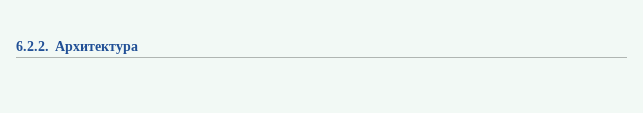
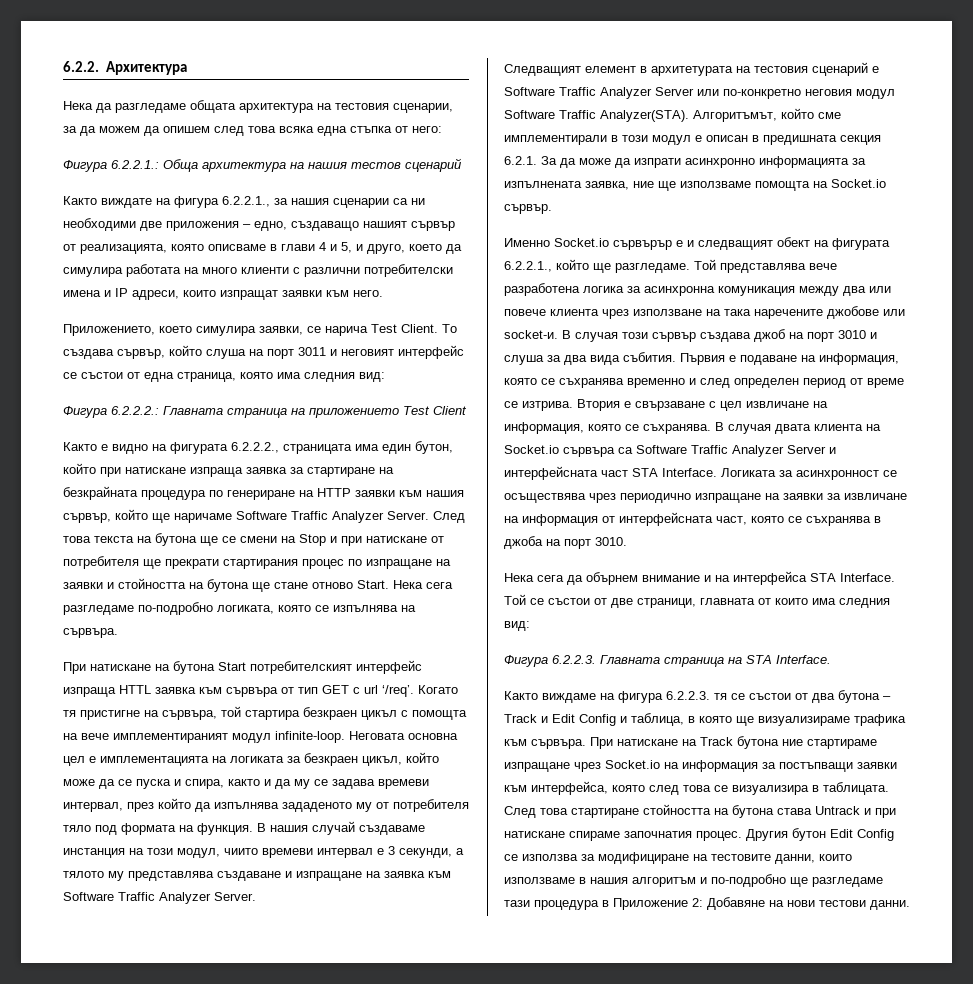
(139, 47) none -> [63,100,453,113] [63,126,442,136] [63,158,461,172] [63,196,425,208] [63,218,455,231] [63,242,462,254] [63,264,453,277] [63,288,383,300] [63,324,457,336] [63,345,464,359] [63,372,385,382] [63,406,467,418] [63,441,453,454] [63,463,394,477] [63,486,464,500] [63,509,465,523] [63,533,444,546] [63,556,451,569] [63,578,453,592] [63,602,416,615] [63,628,118,638] [63,660,422,674] [63,685,458,697] [63,706,467,720] [63,731,458,743] [63,752,439,766] [63,779,429,789] [63,798,469,812] [63,821,425,835] [63,846,464,858] [63,871,451,881] [63,892,256,904] [504,62,879,76] [504,87,895,99] [504,108,841,122] [504,135,881,145] [504,156,866,168] [504,179,886,191] [504,204,552,214] [504,237,890,250] [504,259,837,273] [504,283,891,296] [504,306,905,319] [504,329,877,342] [504,352,899,365] [504,378,904,388] [504,399,828,411] [504,422,881,434] [504,445,836,457] [504,466,897,480] [504,493,907,503] [504,512,881,526] [504,536,627,549] [504,571,895,585] [504,594,890,608] [504,621,530,631] [504,655,831,667] [504,690,891,703] [504,713,906,726] [504,736,877,749] [504,760,897,772] [504,781,889,795] [504,804,896,818] [504,828,894,841] [504,852,852,864] [504,874,883,887] [504,897,910,910] // Нека да разгледаме общата архитектура на тестовия сценарии, за да можем да опишем след това всяка една стъпка от него: // Фигура 6.2.2.1.: Обща архитектура на нашия тестов сценарий // Както виждате на фигура 6.2.2.1., за нашия сценарии са ни необходими две приложения – едно, създаващо нашият сървър от реализацията, която описваме в глави 4 и 5, и друго, което да симулира работата на много клиенти с различни потребителски имена и IP адреси, които изпращат заявки към него. // Приложението, което симулира заявки, се нарича Test Client. То създава сървър, който слуша на порт 3011 и неговият интерфейс се състои от една страница, която има следния вид: // Фигура 6.2.2.2.: Главната страница на приложениетo Test Client // Както е видно на фигурата 6.2.2.2., страницата има един бутон, който при натискане изпраща заявка за стартиране на безкрайната процедура по генериране на HTTP заявки към нашия сървър, който ще наричаме Software Traffic Analyzer Server. След това текста на бутона ще се смени на Stop и при натискане от потребителя ще прекрати стартирания процес по изпращане на заявки и стойността на бутона ще стане отново Start. Нека сега разгледаме по-подробно логиката, която се изпълнява на сървъра. // При натискане на бутона Start потребителският интерфейс изпраща HTTL заявка към сървъра от тип GET с url ‘/req’. Когато тя пристигне на сървъра, той стартира безкраен цикъл с помощта на вече имплементираният модул infinite-loop. Неговата основна цел е имплементацията на логиката за безкраен цикъл, който може да се пуска и спира, както и да му се задава времеви интервал, през който да изпълнява зададеното му от потребителя тяло под формата на функция. В нашия случай създаваме инстанция на този модул, чиито времеви интервал е 3 секунди, а тялото му представлява създаване и изпращане на заявка към Software Traffic Analyzer Server. // Следващият елемент в архитетурата на тестовия сценарий е Software Traffic Analyzer Server или по-конкретно неговия модул Software Traffic Analyzer(STA). Алгоритъмът, който сме имплементирали в този модул е описан в предишната секция 6.2.1. За да може да изпрати асинхронно информацията за изпълнената заявка, ние ще използваме помощта на Socket.io сървър. // Именно Socket.io сървърър е и следващият обект на фигурата 6.2.2.1., който ще разгледаме. Той представлява вече разработена логика за асинхронна комуникация между два или повече клиента чрез използване на така наречените джобове или socket-и. В случая този сървър създава джоб на порт 3010 и слуша за два вида събития. Първия е подаване на информация, която се съхранява временно и след определен период от време се изтрива. Втория е свързаване с цел извличане на информация, която се съхранява. В случая двата клиента на Socket.io сървъра са Software Traffic Analyzer Server и интерфейсната част STA Interface. Логиката за асинхронност се осъществява чрез периодично изпращане на заявки за извличане на информация от интерфейсната част, която се съхранява в джоба на порт 3010. // Нека сега да обърнем внимание и на интерфейса STA Interface. Той се състои от две страници, главната от които има следния вид: // Фигура 6.2.2.3. Главната страница на STA Interface. // Както виждаме на фигура 6.2.2.3. тя се състои от два бутона – Track и Edit Config и таблица, в която ще визуализираме трафика към сървъра. При натискане на Track бутона ние стартираме изпращане чрез Socket.io на информация за постъпващи заявки към интерфейса, която след това се визуализира в таблицата. След това стартиране стойността на бутона става Untrack и при натискане спираме започнатия процес. Другия бутон Edit Config се използва за модифициране на тестовите данни, които използваме в нашия алгоритъм и по-подробно ще разгледаме тази процедура в Приложение 2: Добавяне на нови тестови данни.

